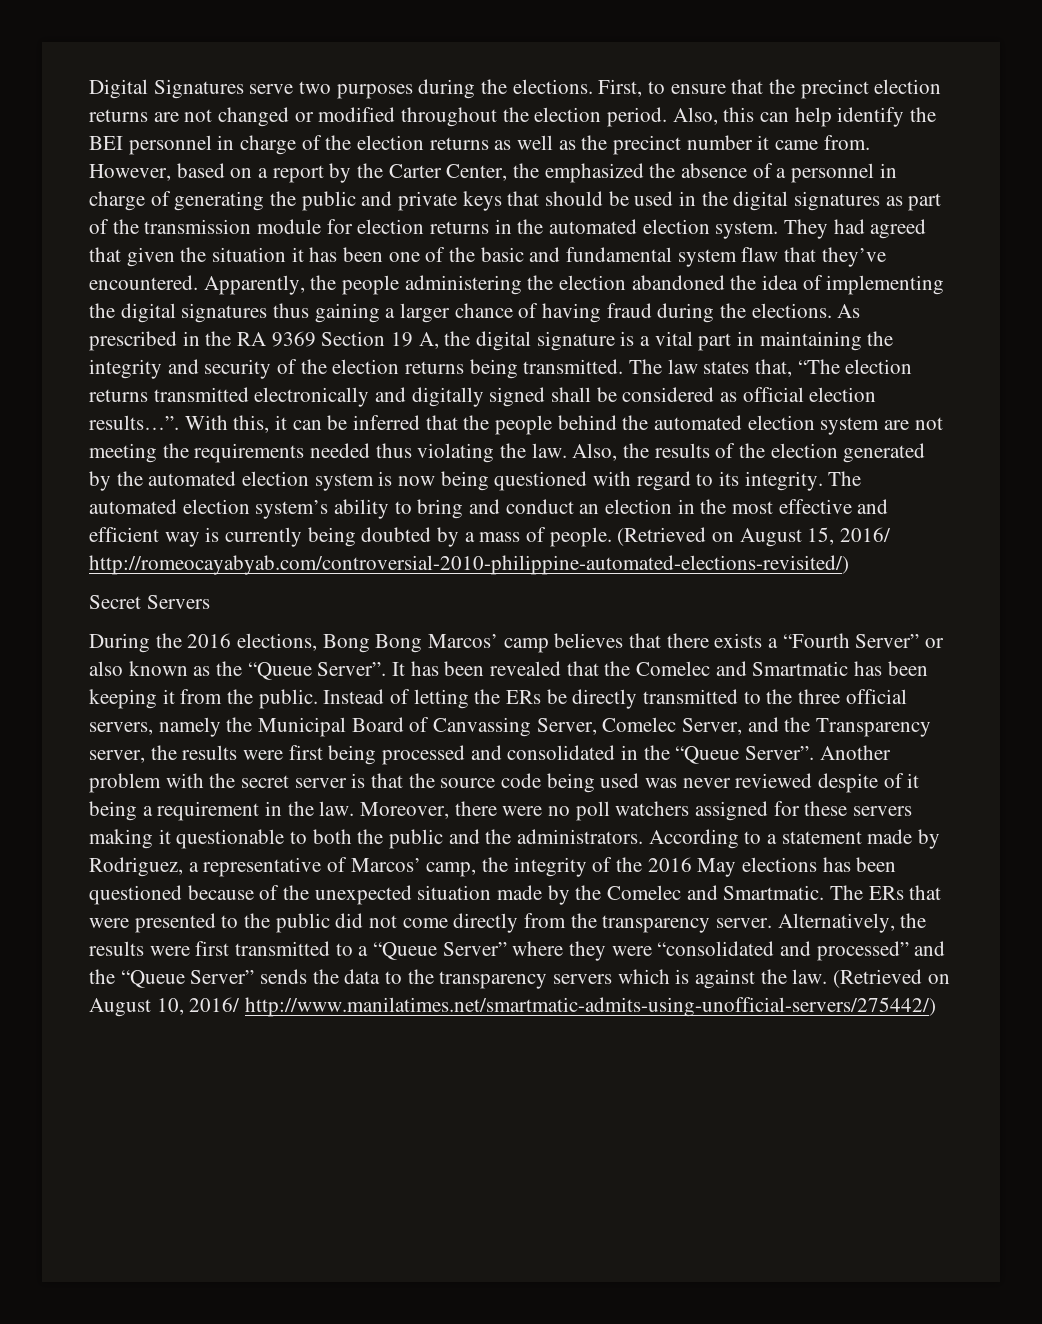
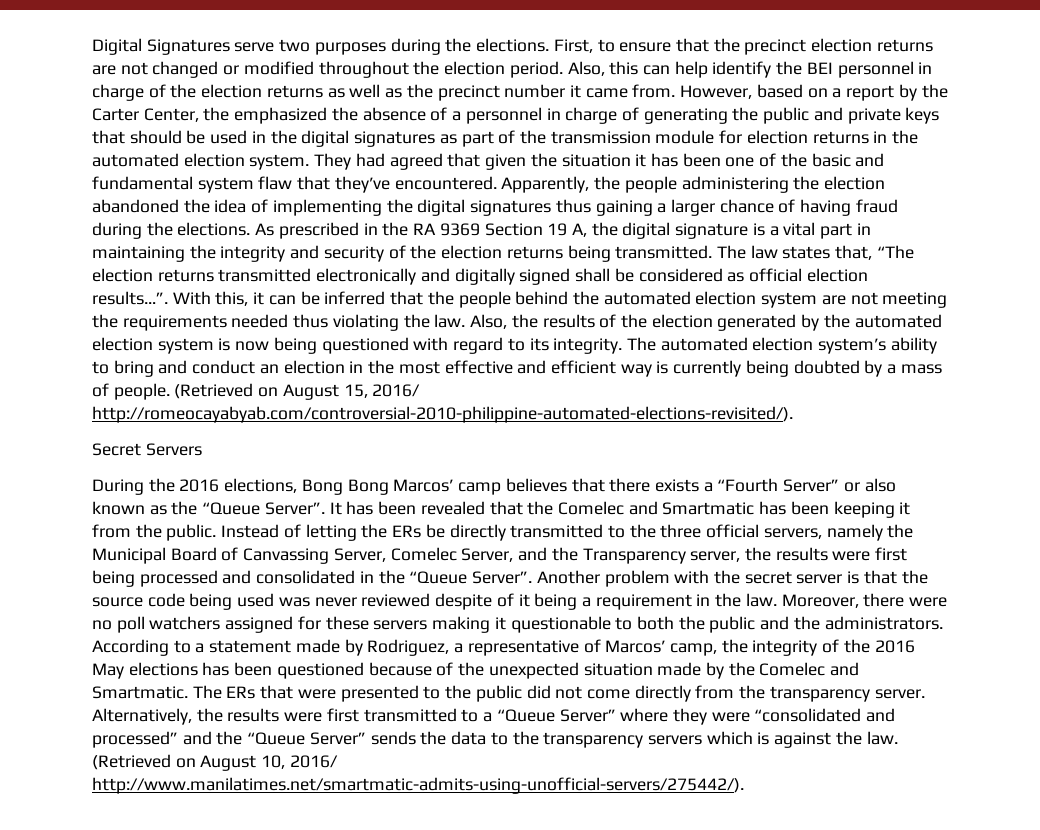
[89,555,849,575] http://romeocayabyab.com/controversial-2010-philippine-automated-elections-revisited/) -> [92,406,793,423] http://romeocayabyab.com/controversial-2010-philippine-automated-elections-revisited/).
[245,997,937,1017] http://www.manilatimes.net/smartmatic-admits-using-unofficial-servers/275442/) -> [92,777,744,794] http://www.manilatimes.net/smartmatic-admits-using-unofficial-servers/275442/).

